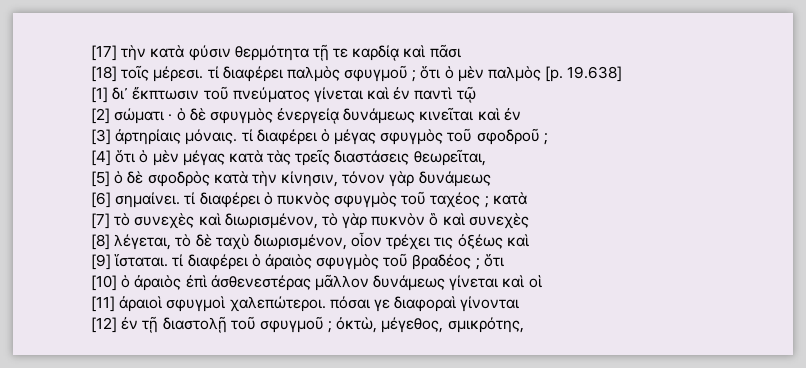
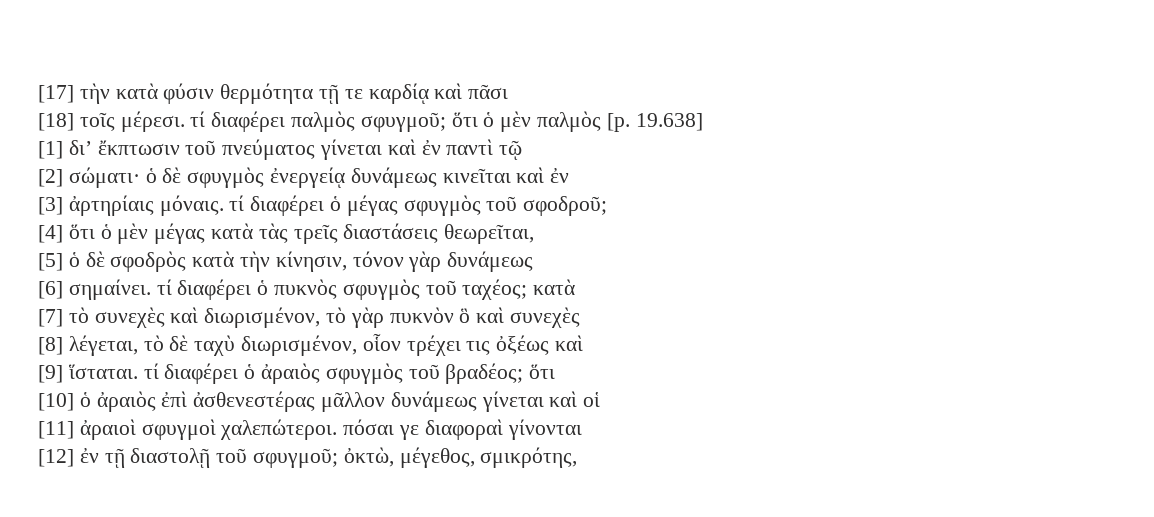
[344,65,417,82] σφυγμοῦ ; -> [360,112,446,132] σφυγμοῦ;
[112,87,129,100] δι᾽ -> [68,140,92,155] δι’
[114,108,173,124] σώματι · -> [68,167,140,188] σώματι·
[476,128,548,145] σφοδροῦ ; -> [523,196,608,216] σφοδροῦ;
[430,192,489,208] ταχέος ; -> [462,279,528,300] ταχέος;
[412,254,480,270] βραδέος ; -> [445,363,524,384] βραδέος;
[259,316,333,333] σφυγμοῦ ; -> [253,448,339,468] σφυγμοῦ;

